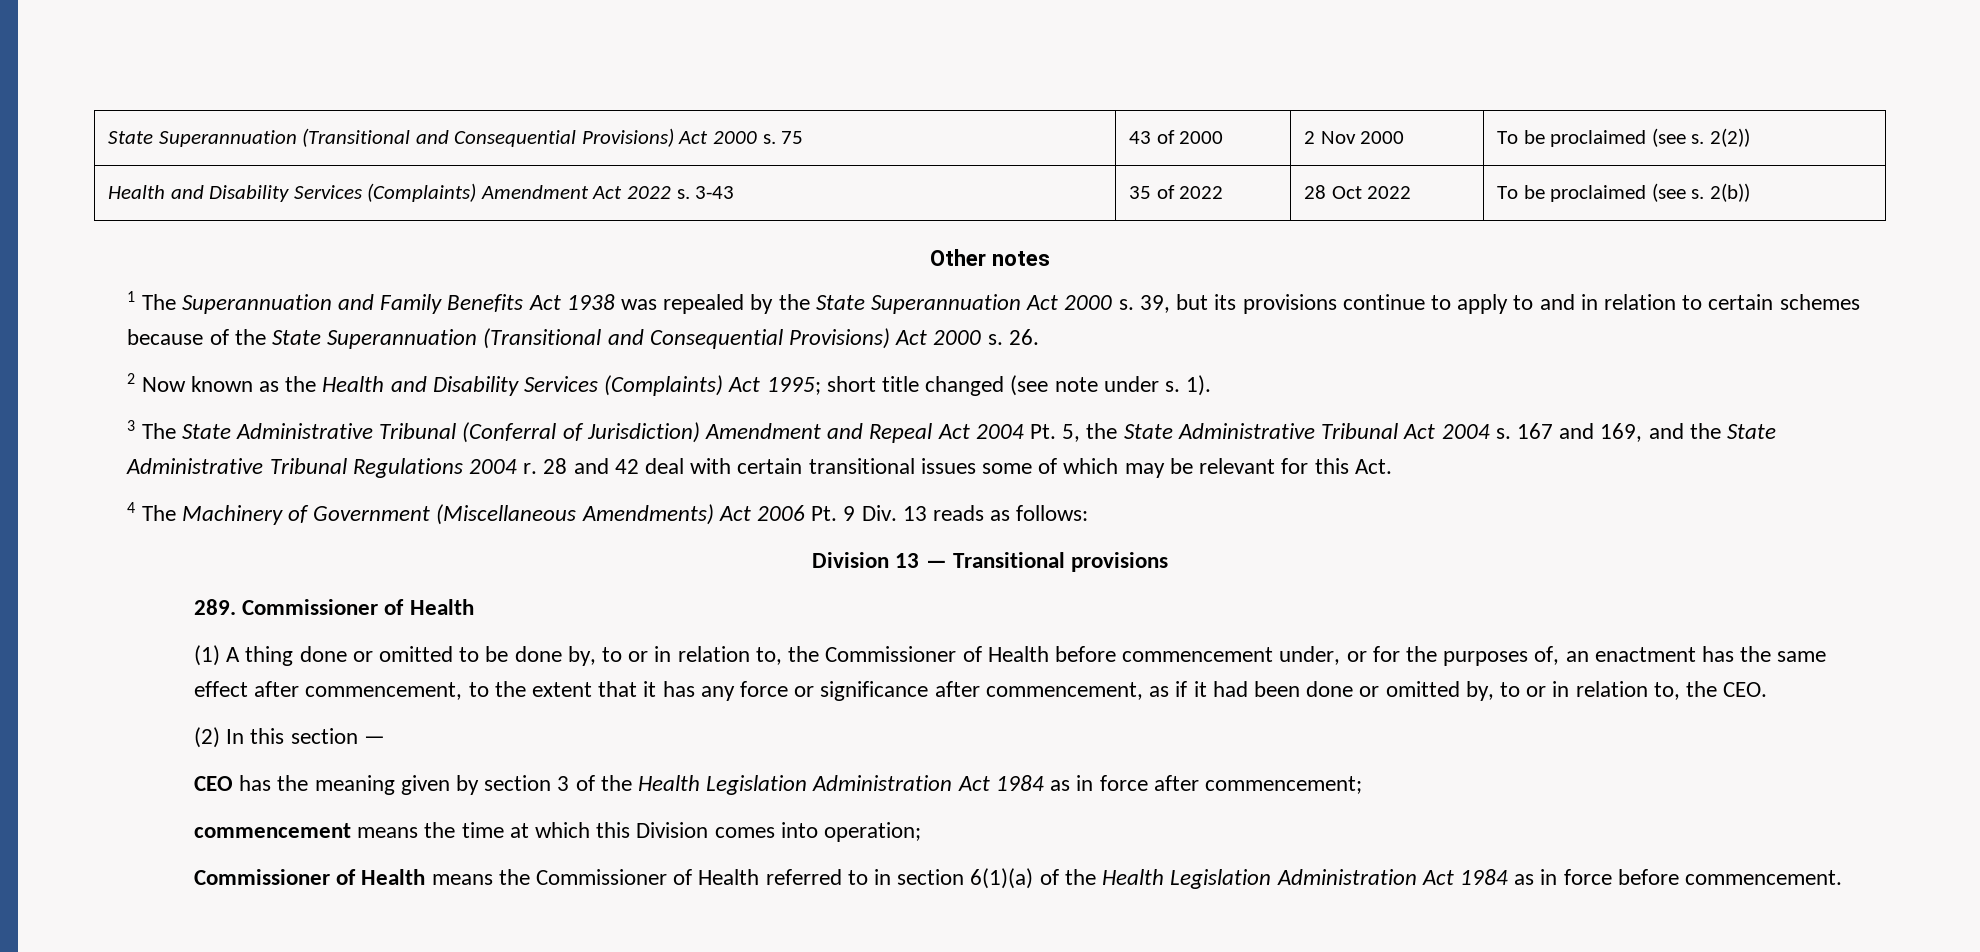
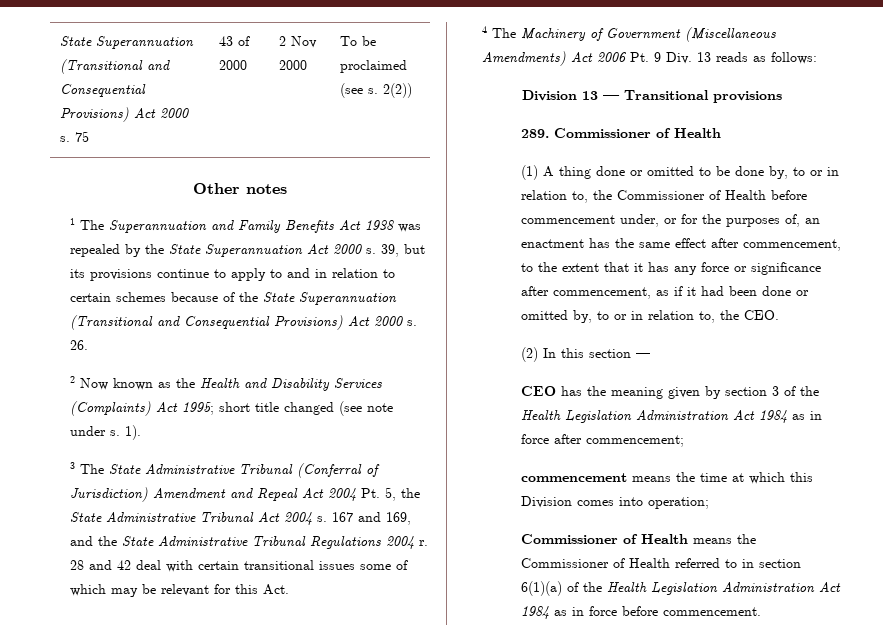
[108,183,735,202] [1129,185,1224,199] [1304,185,1412,199] [1497,183,1750,202] // Health and Disability Services (Complaints) Amendment Act 2022 s. 3-43 | 35 of 2022 | 28 Oct 2022 | To be proclaimed (see s. 2(b)) -> (412, 90) none

